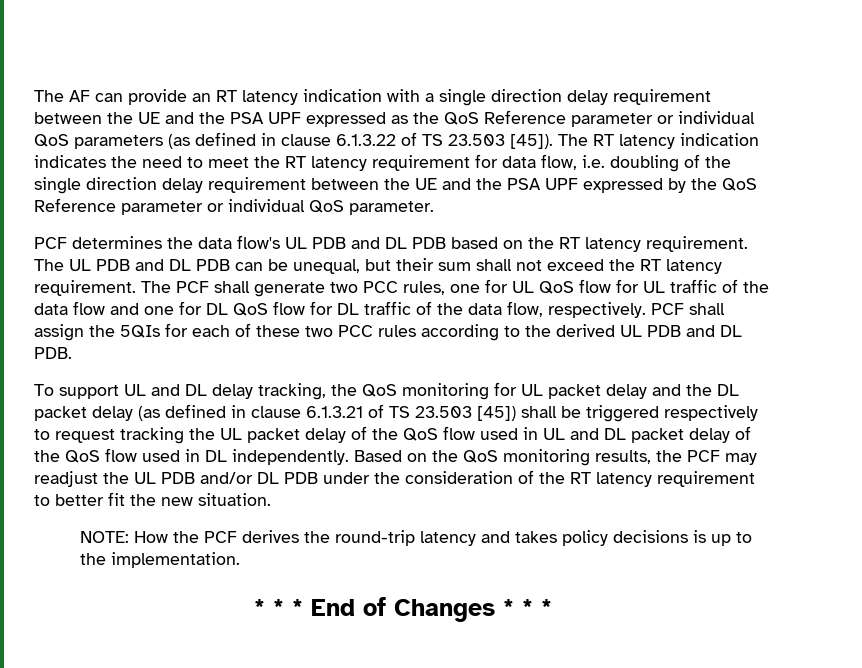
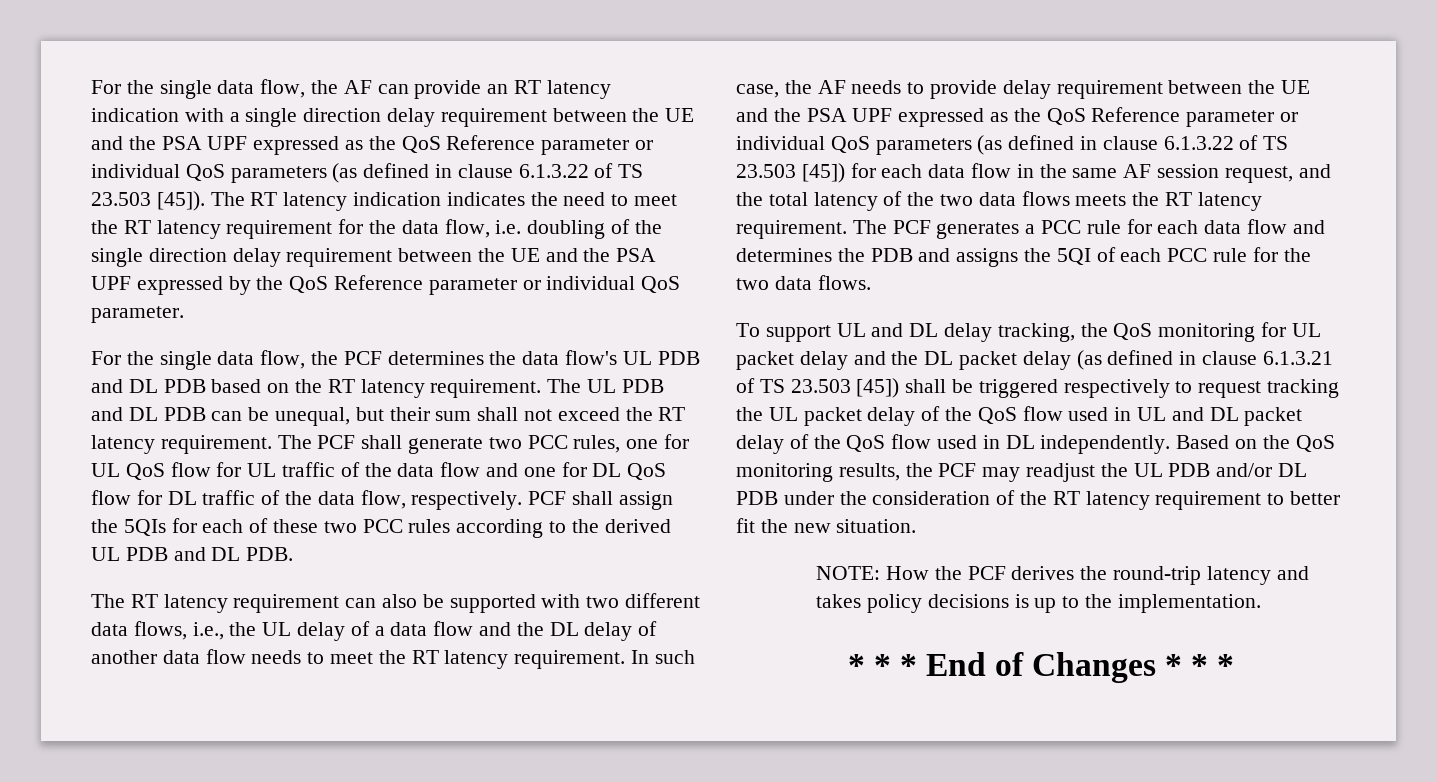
[34,90,64,102] The -> [91,79,339,99] For the single data flow, the
(498, 161) none -> [369,220,397,234] the
(434, 208) none -> [91,350,339,370] For the single data flow, the
(72, 353) none -> [91,593,701,613] [91,621,658,641] [91,649,695,669] [736,80,1311,99] [736,107,1299,127] [736,135,1289,155] [736,163,1331,183] [736,191,1262,211] [736,219,1325,239] [736,247,1311,267] [736,275,871,290] // The RT latency requirement can also be supported with two different data flows, i.e., the UL delay of a data flow and the DL delay of another data flow needs to meet the RT latency requirement. In such case, the AF needs to provide delay requirement between the UE and the PSA UPF expressed as the QoS Reference parameter or individual QoS parameters (as defined in clause 6.1.3.22 of TS 23.503 [45]) for each data flow in the same AF session request, and the total latency of the two data flows meets the RT latency requirement. The PCF generates a PCC rule for each data flow and determines the PDB and assigns the 5QI of each PCC rule for the two data flows.

